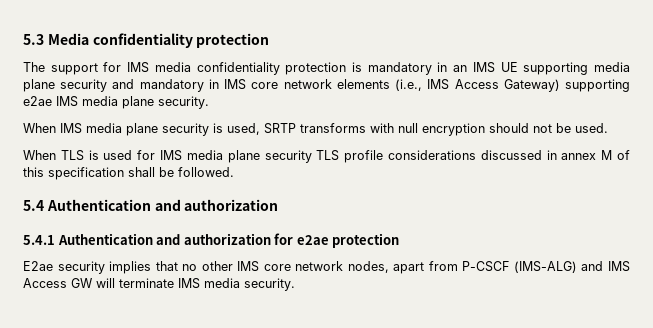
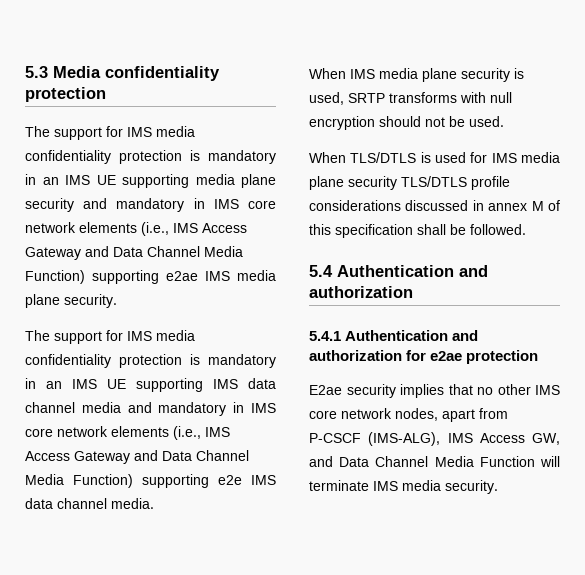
[503,79,560,92] Gateway) -> [25,246,243,260] [25,270,85,284] Gateway and Data Channel Media Function)
(209, 102) none -> [25,330,195,344] [25,354,276,368] [25,378,276,392] [25,402,276,416] [25,426,230,440] [25,450,249,464] [25,474,276,488] [25,498,154,509] // The support for IMS media confidentiality protection is mandatory in an IMS UE supporting IMS data channel media and mandatory in IMS core network elements (i.e., IMS Access Gateway and Data Channel Media Function) supporting e2e IMS data channel media.
[60,150,84,161] TLS -> [350,152,417,163] TLS/DTLS
[316,150,340,161] TLS -> [401,176,467,187] TLS/DTLS
[513,261,631,273] [23,278,92,288] (IMS-ALG) and IMS Access GW -> [368,432,560,446] [309,456,535,467] (IMS-ALG), IMS Access GW, and Data Channel Media Function

